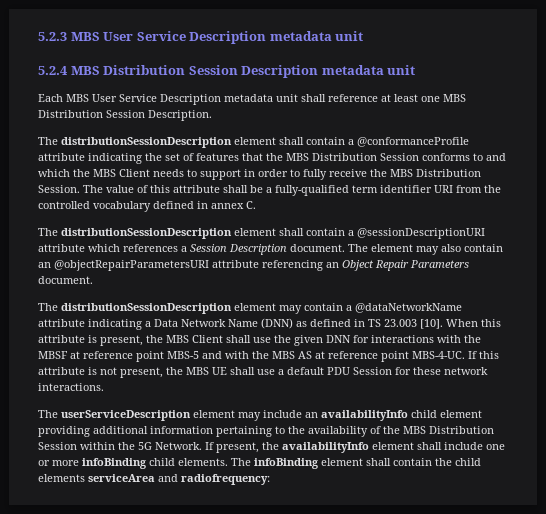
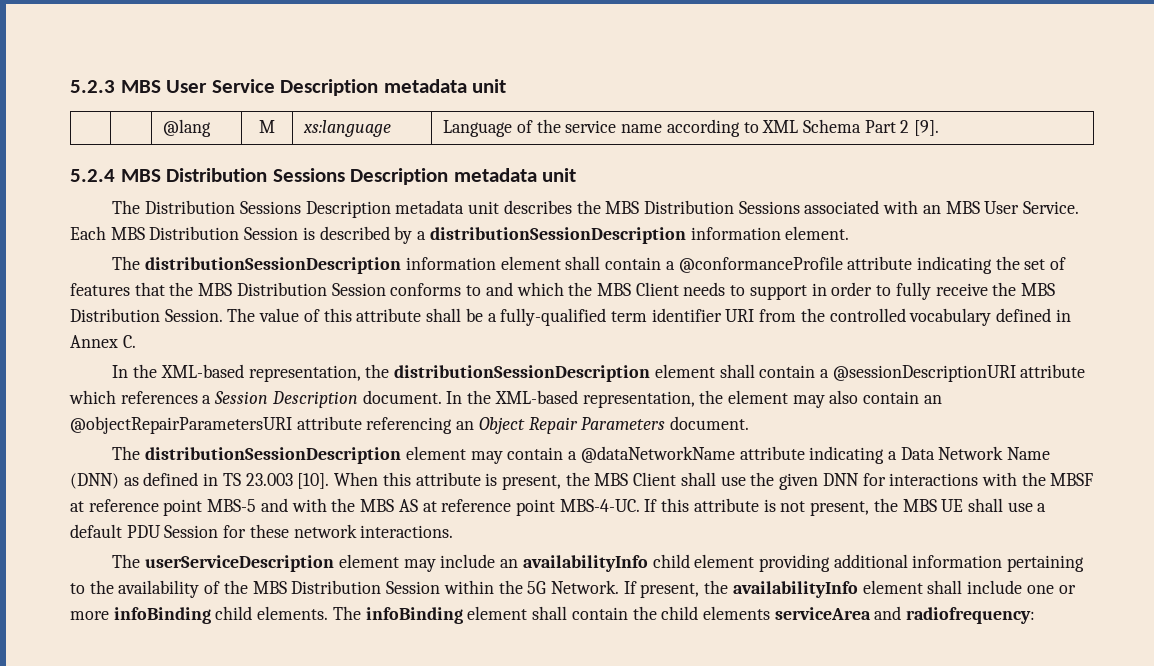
(364, 36) none -> [163,119,212,137] [259,120,275,133] [303,120,392,137] [443,119,940,137] // | | @lang | M | xs:language | Language of the service name according to XML Schema Part 2 [9].
[188,65,416,78] [38,94,466,105] [38,110,212,121] [38,137,232,148] Session Description metadata unit // Each MBS User Service Description metadata unit shall reference at least one MBS Distribution Session Description. // The distributionSessionDescription -> [272,168,577,185] [112,200,1080,218] [70,226,850,244] [112,256,496,274] Sessions Description metadata unit // The Distribution Sessions Description metadata unit describes the MBS Distribution Sessions associated with an MBS User Service. Each MBS Distribution Session is described by a distributionSessionDescription information element. // The distributionSessionDescription information
[211,203,244,209] annex -> [70,335,118,348] Annex
[38,228,58,236] The -> [112,364,390,382] In the XML-based representation, the
[348,244,368,252] The -> [446,390,724,408] In the XML-based representation, the

